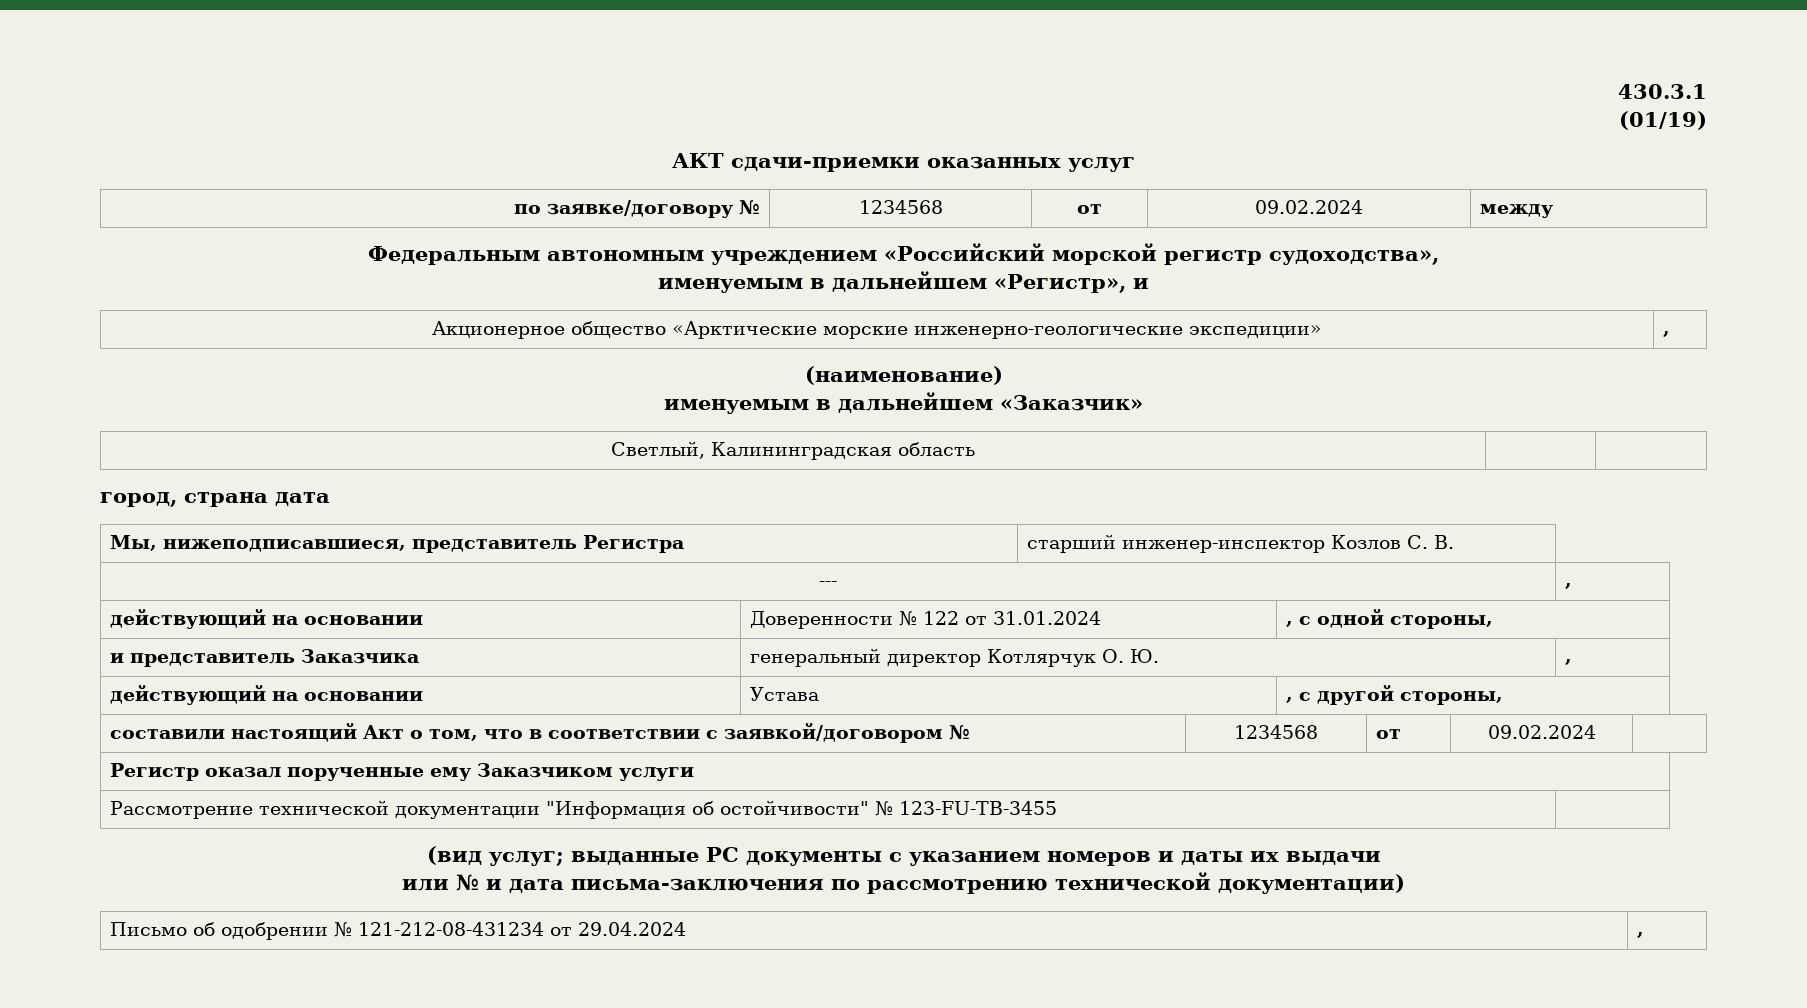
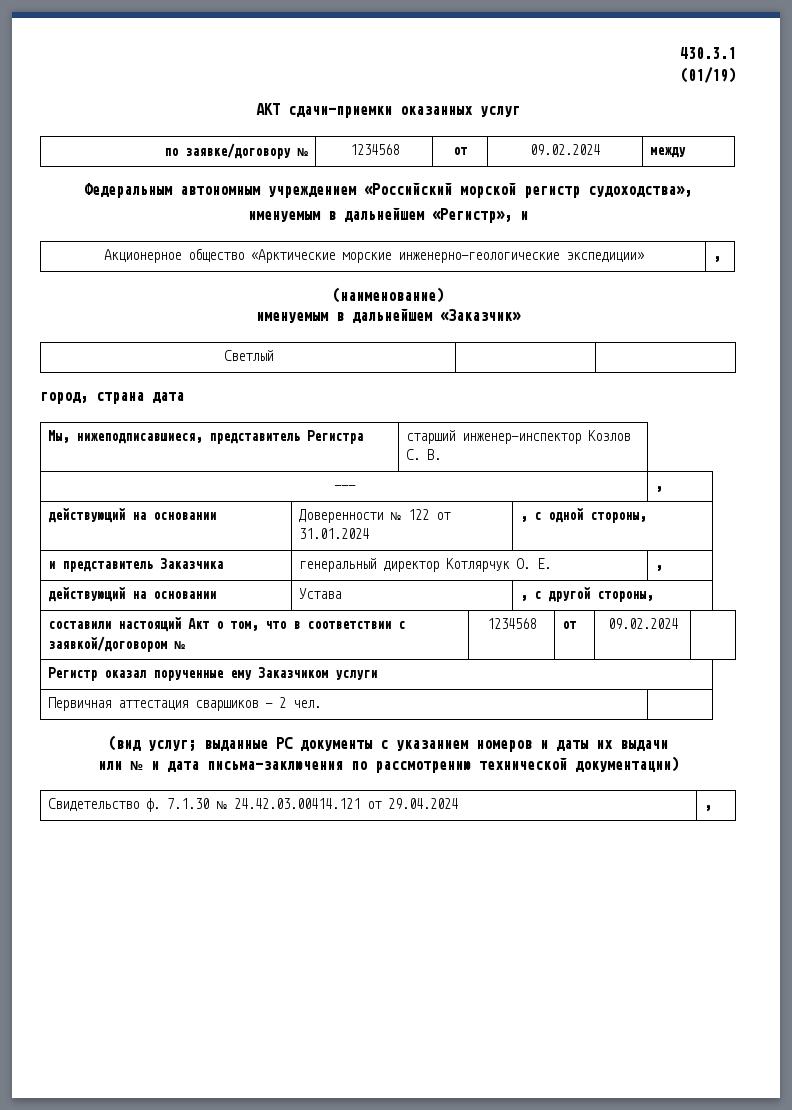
[611,441,975,460] Светлый, Калининградская область -> [223,350,273,361] Светлый
[1130,649,1160,663] Ю. -> [536,558,551,569] Е.
[110,800,1058,819] Рассмотрение технической документации "Информация об остойчивости" № 123-FU-TB-3455 -> [47,697,321,711] Первичная аттестация сваршиков - 2 чел.
[110,922,545,940] Письмо об одобрении № 121-212-08-431234 -> [47,798,360,812] Свидетельство ф. 7.1.30 № 24.42.03.00414.121

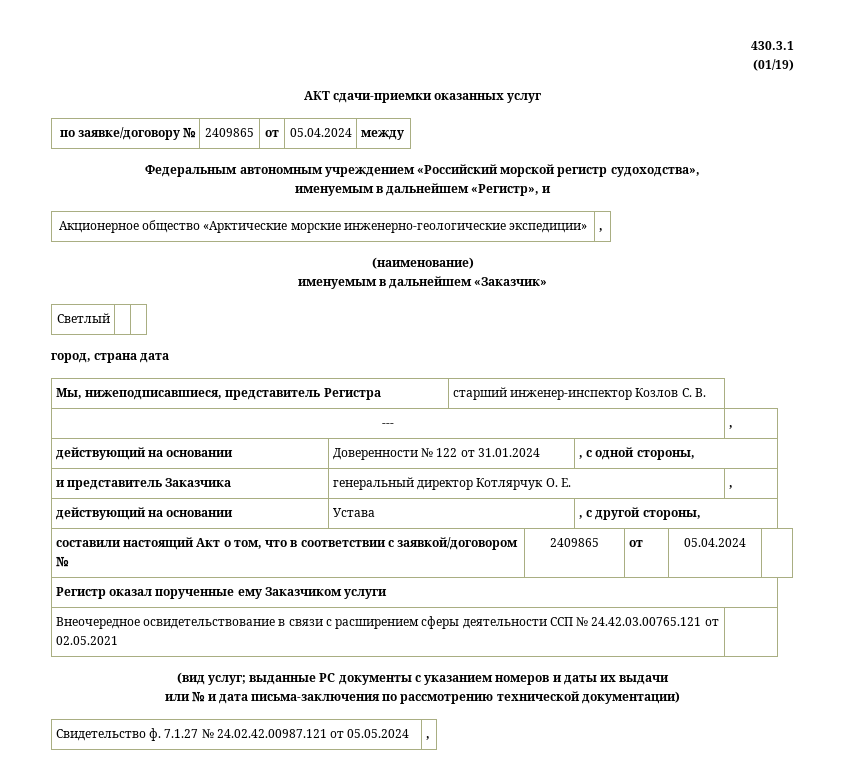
[349,144,399,155] [453,147,467,155] [530,144,600,155] 1234568 | от | 09.02.2024 -> [205,128,254,137] [265,130,279,137] [289,128,352,137] 2409865 | от | 05.04.2024
[487,618,536,629] [561,621,576,629] [607,618,678,629] 1234568 | от | 09.02.2024 -> [550,538,599,547] [628,540,643,547] [684,538,746,547] 2409865 | от | 05.04.2024
[47,697,321,711] Первичная аттестация сваршиков - 2 чел. -> [55,616,719,629] [55,636,118,645] Внеочередное освидетельствование в связи с расширением сферы деятельности ССП № 24.42.03.00765.121 от 02.05.2021
[166,798,458,809] 7.1.30 № 24.42.03.00414.121 от 29.04.2024 -> [164,729,410,738] 7.1.27 № 24.02.42.00987.121 от 05.05.2024

